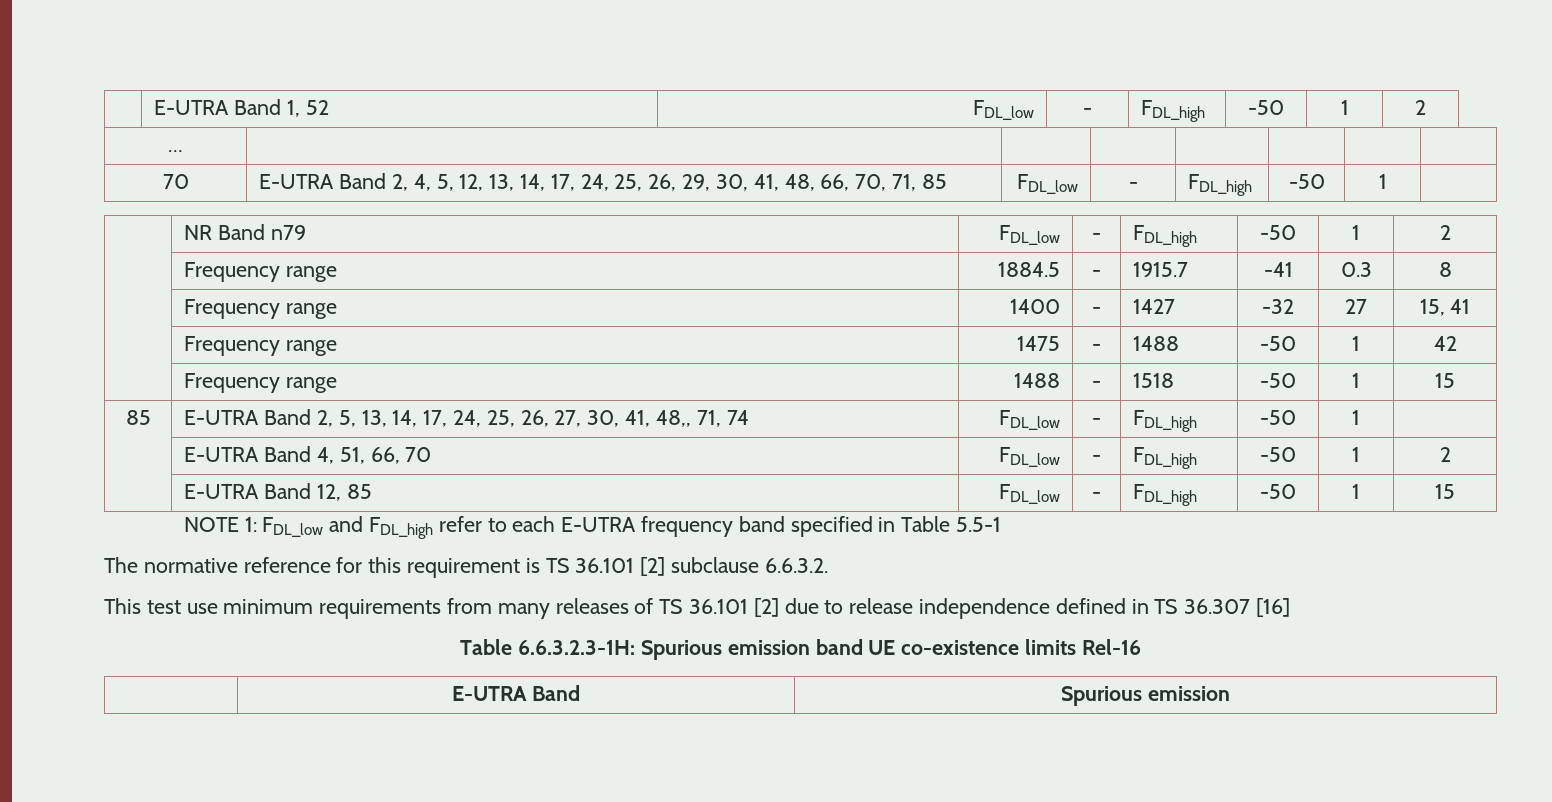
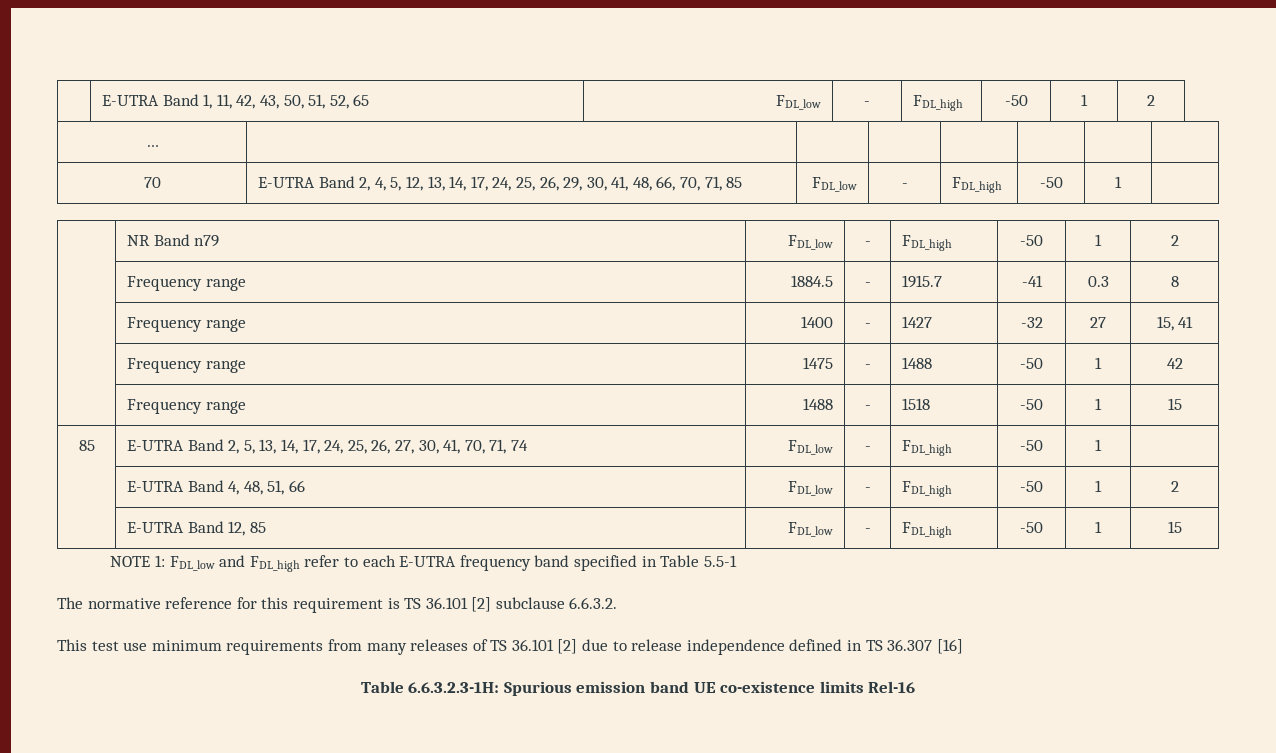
[305,100,329,115] 52 -> [216,94,370,109] 11, 42, 43, 50, 51, 52, 65
[655,410,691,427] 48,, -> [464,440,485,454] 70,
[339,447,432,464] 51, 66, 70 -> [243,480,305,495] 48, 51, 66
[452,685,580,701] [1061,686,1230,706] // | E-UTRA Band | Spurious emission -> (916, 687) none

